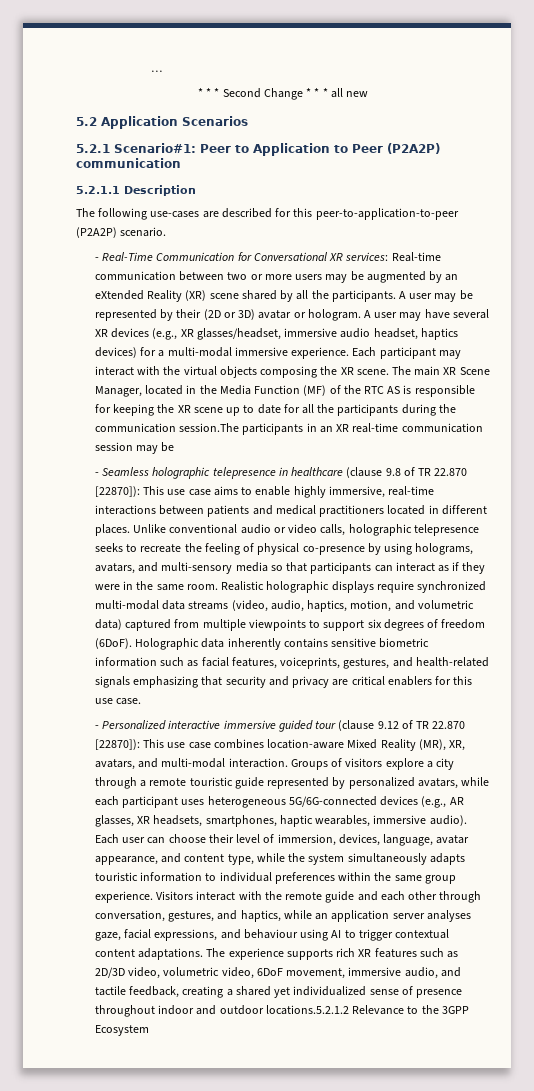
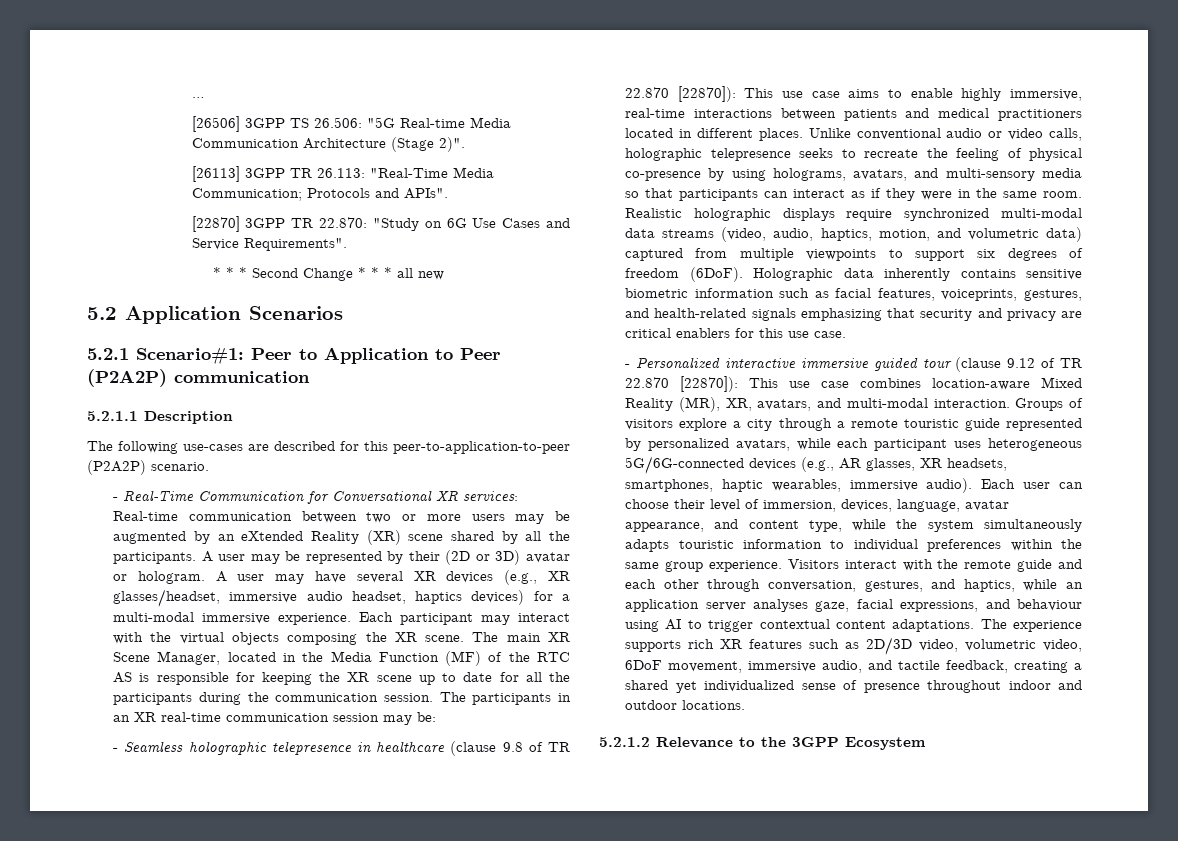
(163, 71) none -> [191,116,511,132] [191,137,465,152] [191,166,494,182] [191,188,448,201] [191,216,570,232] [191,238,347,251] // [26506] 3GPP TS 26.506: "5G Real-time Media Communication Architecture (Stage 2)". // [26113] 3GPP TR 26.113: "Real-Time Media Communication; Protocols and APIs". // [22870] 3GPP TR 22.870: "Study on 6G Use Cases and Service Requirements".
[179,423,240,432] session.The -> [383,692,466,702] session. The
[161,442,175,452] be -> [417,712,437,722] be:
[265,1005,349,1015] locations.5.2.1.2 -> [682,700,746,710] [599,737,650,747] locations. // 5.2.1.2

